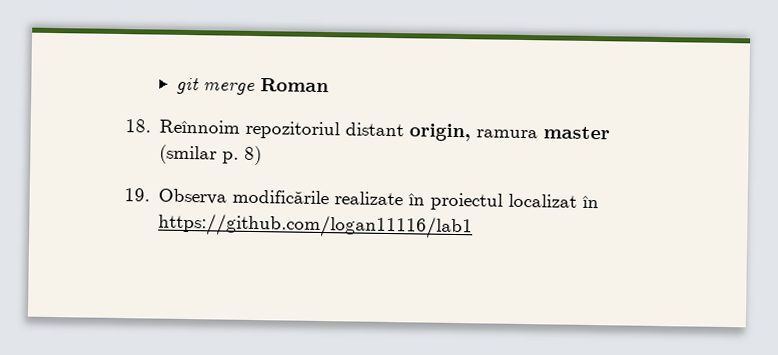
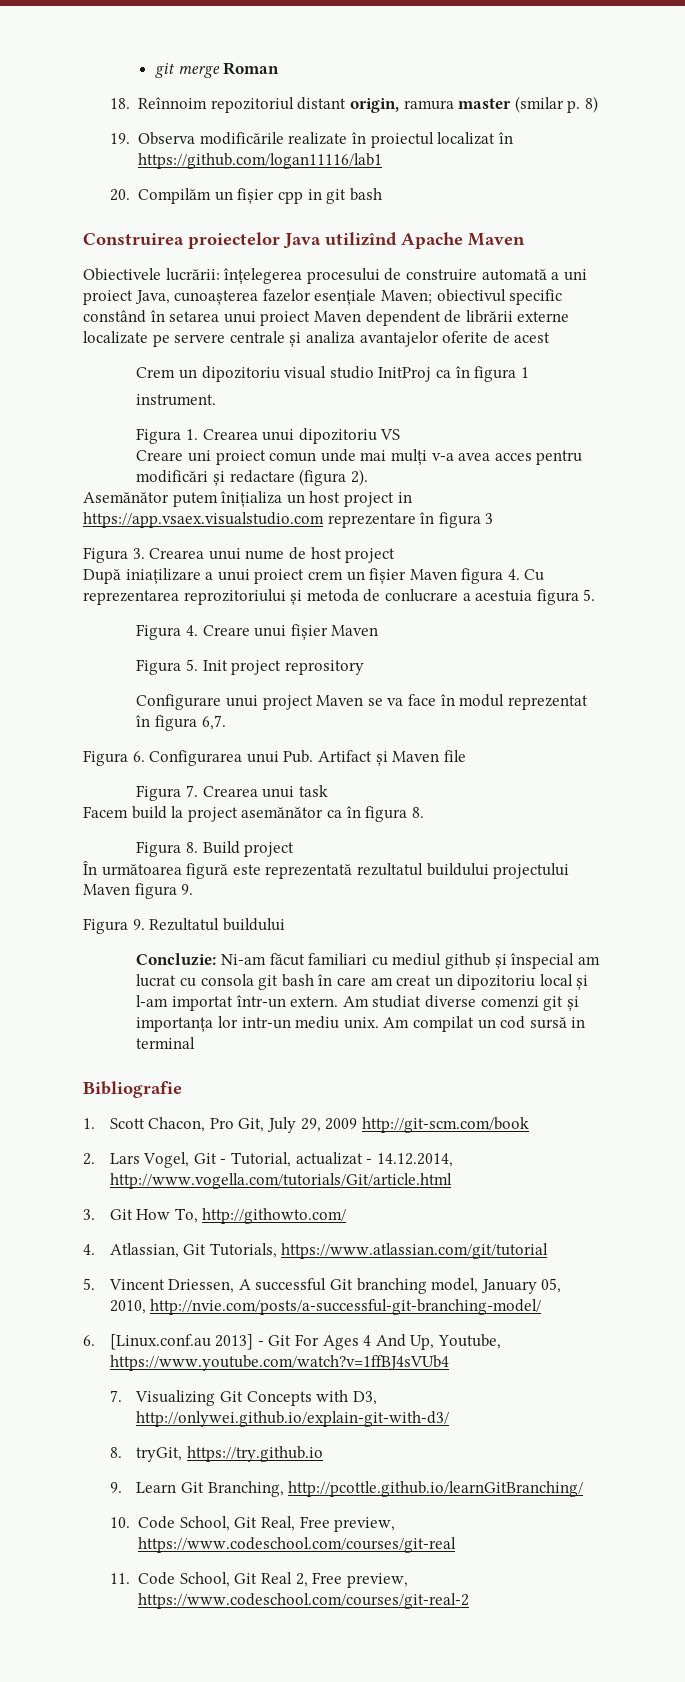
(474, 226) none -> [109,188,382,204] [83,232,525,249] [83,268,587,284] [83,289,563,305] [83,310,570,326] [83,331,551,347] [136,366,529,382] [136,394,217,406] [136,428,401,444] [136,449,583,465] [136,469,368,486] [83,491,412,507] [83,512,494,528] [83,547,396,563] [83,568,545,584] [83,589,596,605] [136,624,379,640] [136,659,364,675] [136,694,588,710] [135,715,226,731] [83,750,466,766] [136,785,328,801] [83,806,424,822] [136,841,295,857] [83,860,570,879] [83,883,194,899] [83,918,285,934] [136,953,600,969] [136,974,589,990] [136,995,579,1011] [136,1016,586,1032] [136,1037,196,1049] [83,1081,182,1098] [83,1117,529,1133] [83,1152,453,1168] [109,1173,452,1189] [83,1208,347,1224] [83,1243,549,1259] [83,1278,562,1294] [109,1299,542,1315] [83,1334,502,1350] [109,1355,449,1371] [109,1390,377,1406] [136,1411,450,1427] [109,1446,323,1462] [109,1481,584,1497] [109,1516,396,1532] [138,1537,457,1553] [109,1572,408,1588] [138,1593,470,1609] // 20. Compilăm un fișier cpp in git bash // Construirea proiectelor Java utilizînd Apache Maven // Obiectivele lucrării: înțelegerea procesului de construire automată a uni proiect Java, cunoașterea fazelor esențiale Maven; obiectivul specific constând în setarea unui proiect Maven dependent de librării externe localizate pe servere centrale și analiza avantajelor oferite de acest // Crem un dipozitoriu visual studio InitProj ca în figura 1 // instrument. // Figura 1. Crearea unui dipozitoriu VS // Creare uni proiect comun unde mai mulți v-a avea acces pentru modificări și redactare (figura 2). // Asemănător putem înițializa un host project in https://app.vsaex.visualstudio.com reprezentare în figura 3 // Figura 3. Crearea unui nume de host project // După iniațilizare a unui proiect crem un fișier Maven figura 4. Cu reprezentarea reprozitoriului și metoda de conlucrare a acestuia figura 5. // Figura 4. Creare unui fișier Maven // Figura 5. Init project reprository // Configurare unui project Maven se va face în modul reprezentat în figura 6,7. // Figura 6. Configurarea unui Pub. Artifact și Maven file // Figura 7. Crearea unui task // Facem build la project asemănător ca în figura 8. // Figura 8. Build project // În următoarea figură este reprezentată rezultatul buildului projectului Maven figura 9. // Figura 9. Rezultatul buildului // Concluzie: Ni-am făcut familiari cu mediul github și înspecial am lucrat cu consola git bash în care am creat un dipozitoriu local și l-am importat într-un extern. Am studiat diverse comenzi git și importanța lor intr-un mediu unix. Am compilat un cod sursă in terminal // Bibliografie // 1. Scott Chacon, Pro Git, July 29, 2009 http://git-scm.com/book // 2. Lars Vogel, Git - Tutorial, actualizat - 14.12.2014, http://www.vogella.com/tutorials/Git/article.html // 3. Git How To, http://githowto.com/ // 4. Atlassian, Git Tutorials, https://www.atlassian.com/git/tutorial // 5. Vincent Driessen, A successful Git branching model, January 05, 2010, http://nvie.com/posts/a-successful-git-branching-model/ // 6. [Linux.conf.au 2013] - Git For Ages 4 And Up, Youtube, https://www.youtube.com/watch?v=1ffBJ4sVUb4 // 7. Visualizing Git Concepts with D3, http://onlywei.github.io/explain-git-with-d3/ // 8. tryGit, https://try.github.io // 9. Learn Git Branching, http://pcottle.github.io/learnGitBranching/ // 10. Code School, Git Real, Free preview, https://www.codeschool.com/courses/git-real // 11. Code School, Git Real 2, Free preview, https://www.codeschool.com/courses/git-real-2

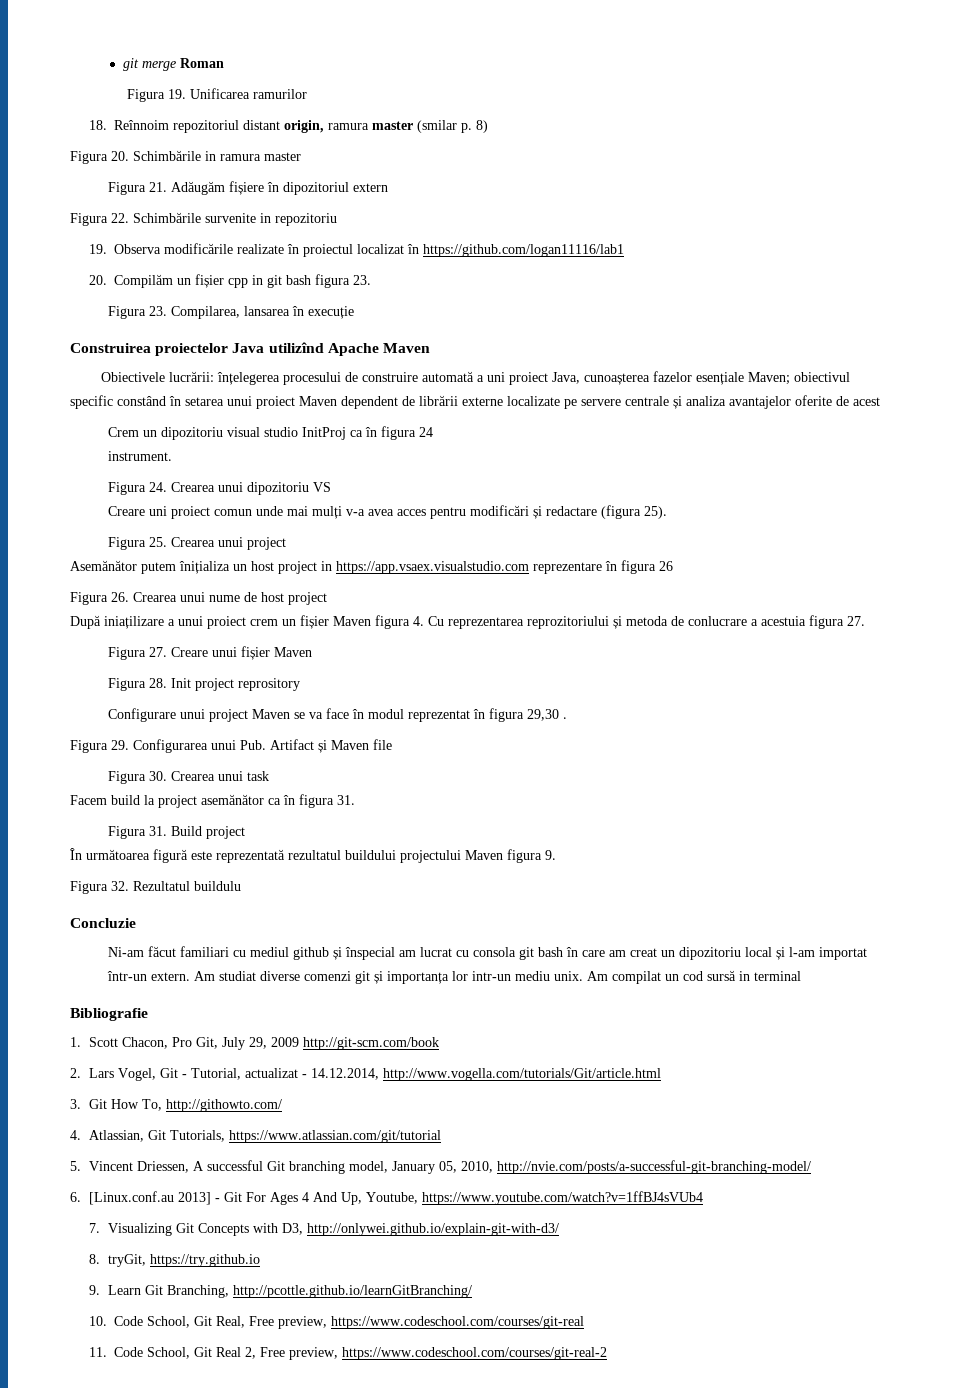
(280, 68) none -> [126,88,307,102] // Figura 19. Unificarea ramurilor
(598, 104) none -> [70,150,301,164] [107,181,388,195] [70,212,337,226] // Figura 20. Schimbările in ramura master // Figura 21. Adăugăm fișiere în dipozitoriul extern // Figura 22. Schimbările survenite in repozitoriu
(382, 194) none -> [314,274,371,288] [107,306,354,319] figura 23. // Figura 23. Compilarea, lansarea în execuție
[520,367,529,378] 1 -> [418,427,433,437] 24
[185,429,198,440] 1. -> [148,482,167,492] 24.
[350,469,368,486] 2). -> [643,506,667,519] [107,537,286,550] 25). // Figura 25. Crearea unui project
[485,513,494,524] [83,547,145,563] 3 // Figura 3. -> [659,561,673,571] [70,592,129,605] 26 // Figura 26.
[583,589,596,601] [136,624,198,640] 5. // Figura 4. -> [847,616,865,626] [107,647,167,660] 27. // Figura 27.
[185,659,198,671] 5. -> [148,678,167,688] 28.
[201,715,226,730] [83,750,145,766] 6,7. // Figura 6. -> [526,709,567,721] [70,740,129,753] 29,30 . // Figura 29.
[185,785,198,797] 7. -> [148,771,167,781] 30.
[411,807,424,818] [136,841,198,857] 8. // Figura 8. -> [337,795,355,805] [107,826,167,839] 31. // Figura 31.
[132,918,285,931] [136,953,217,966] 9. Rezultatul buildului // Concluzie: -> [111,881,241,891] [70,918,136,928] 32. Rezultatul buildulu // Concluzie //

